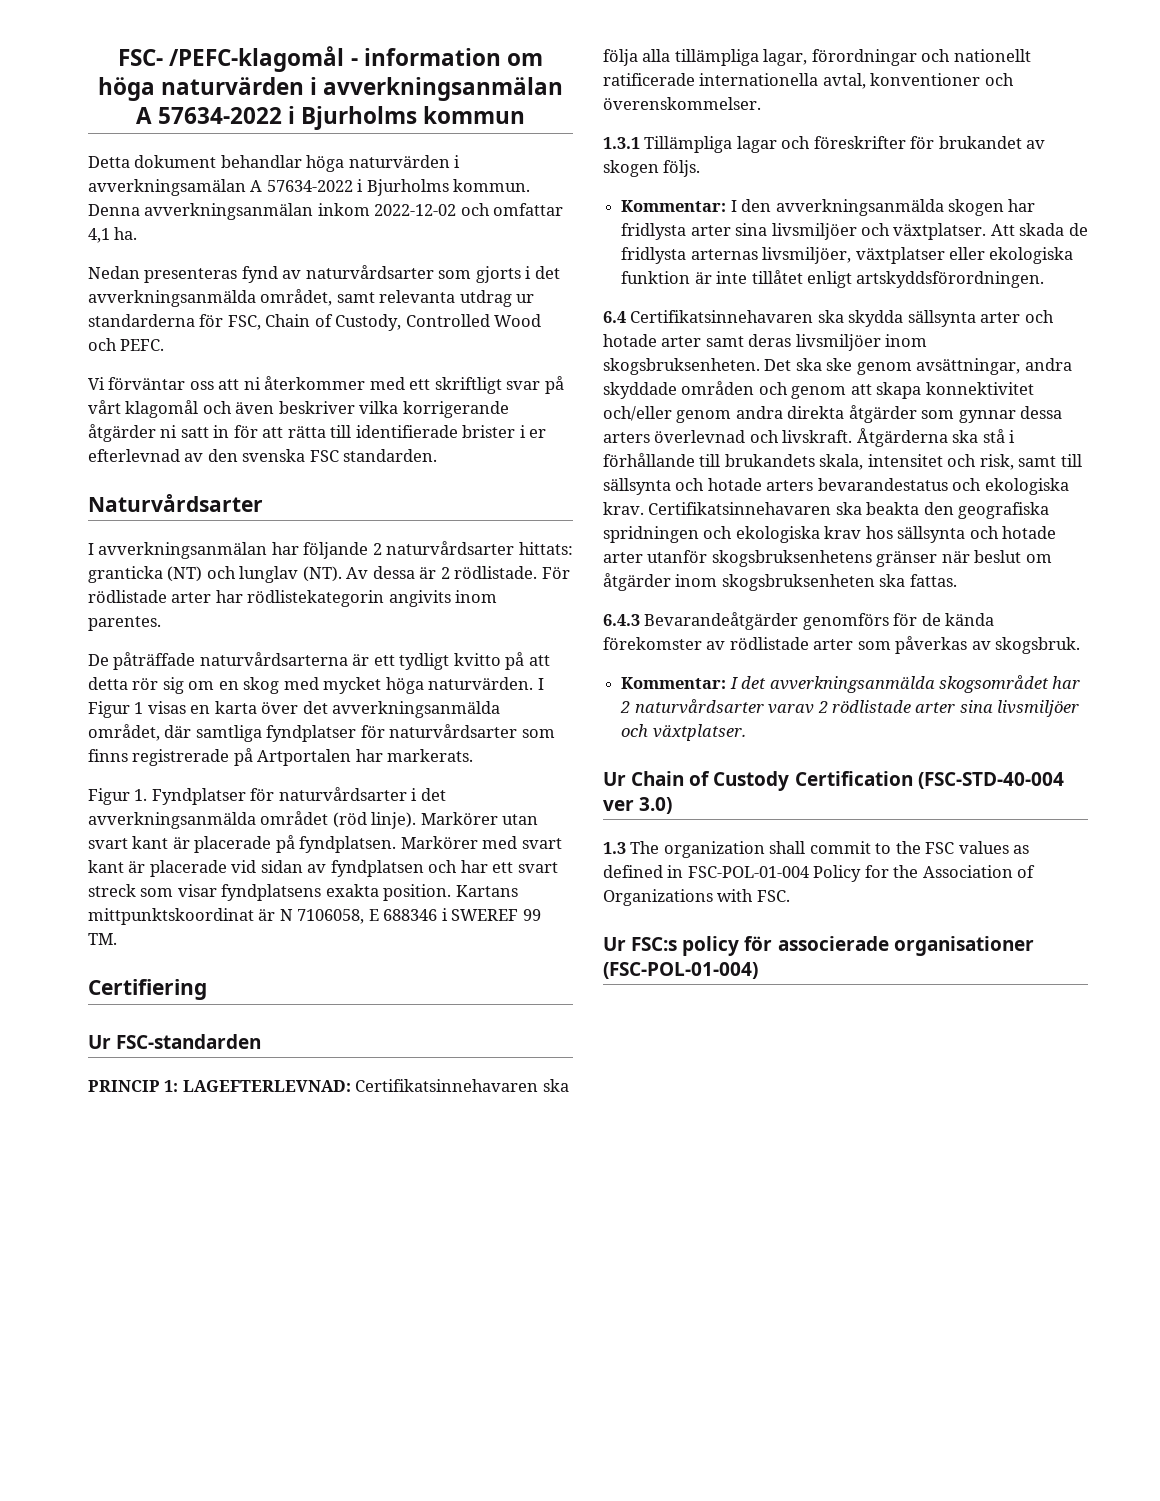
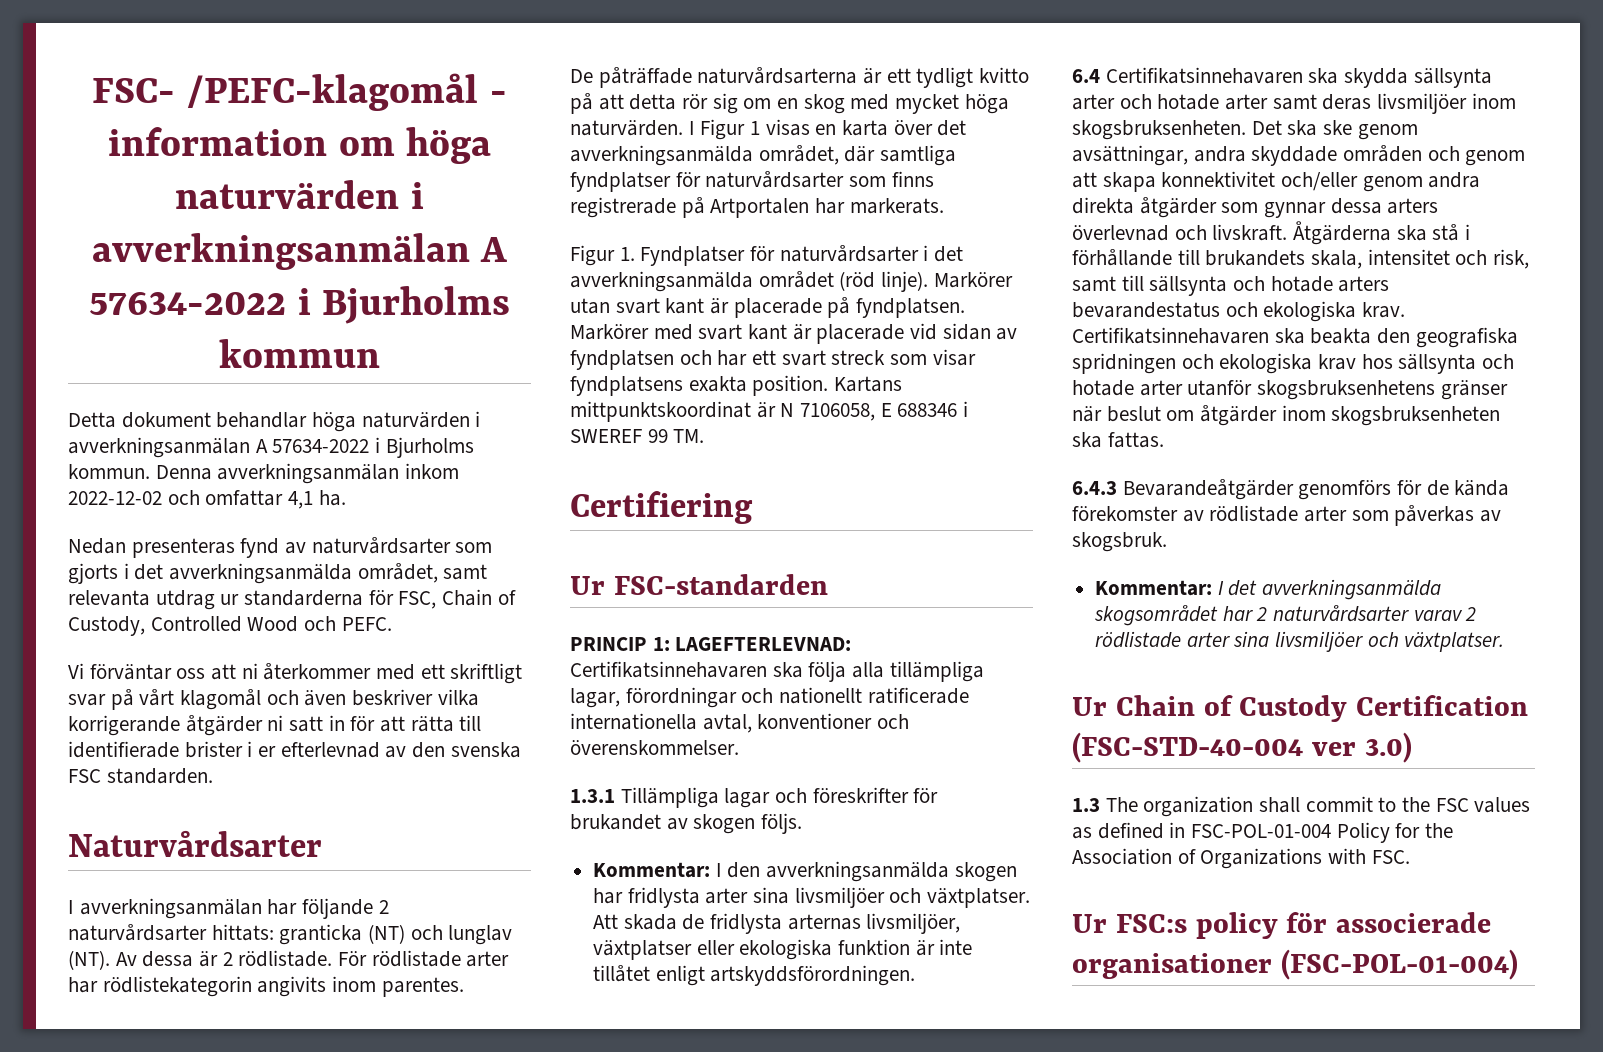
[88,179,246,196] avverkningsamälan -> [68,437,250,458] avverkningsanmälan

